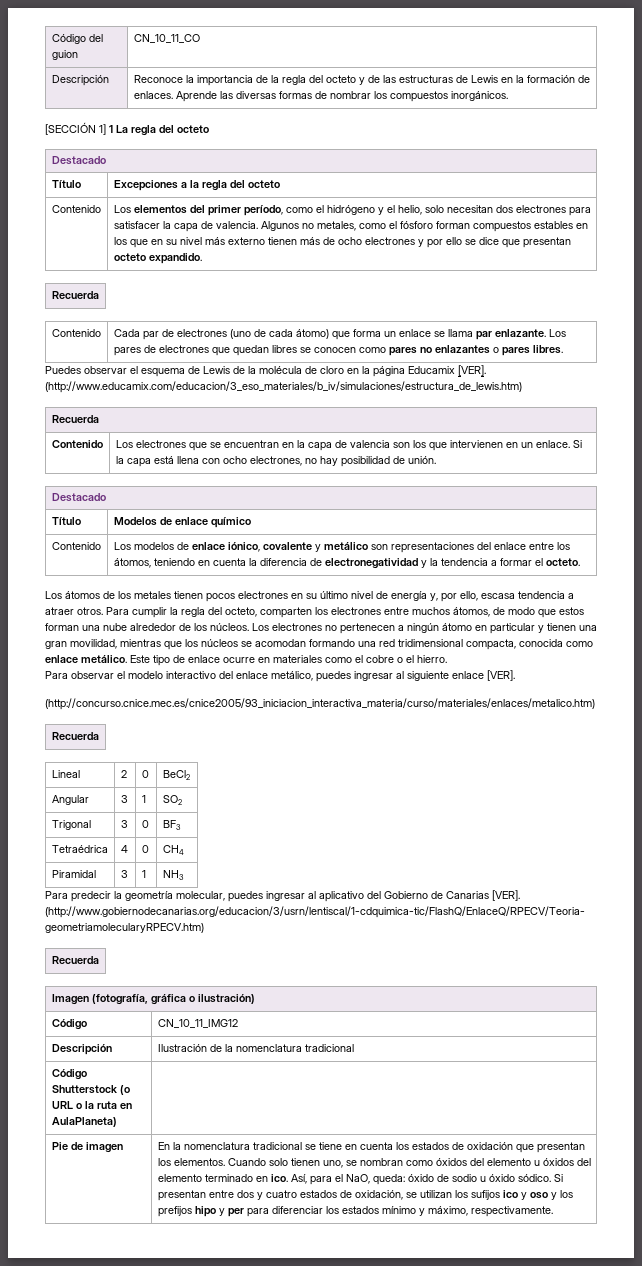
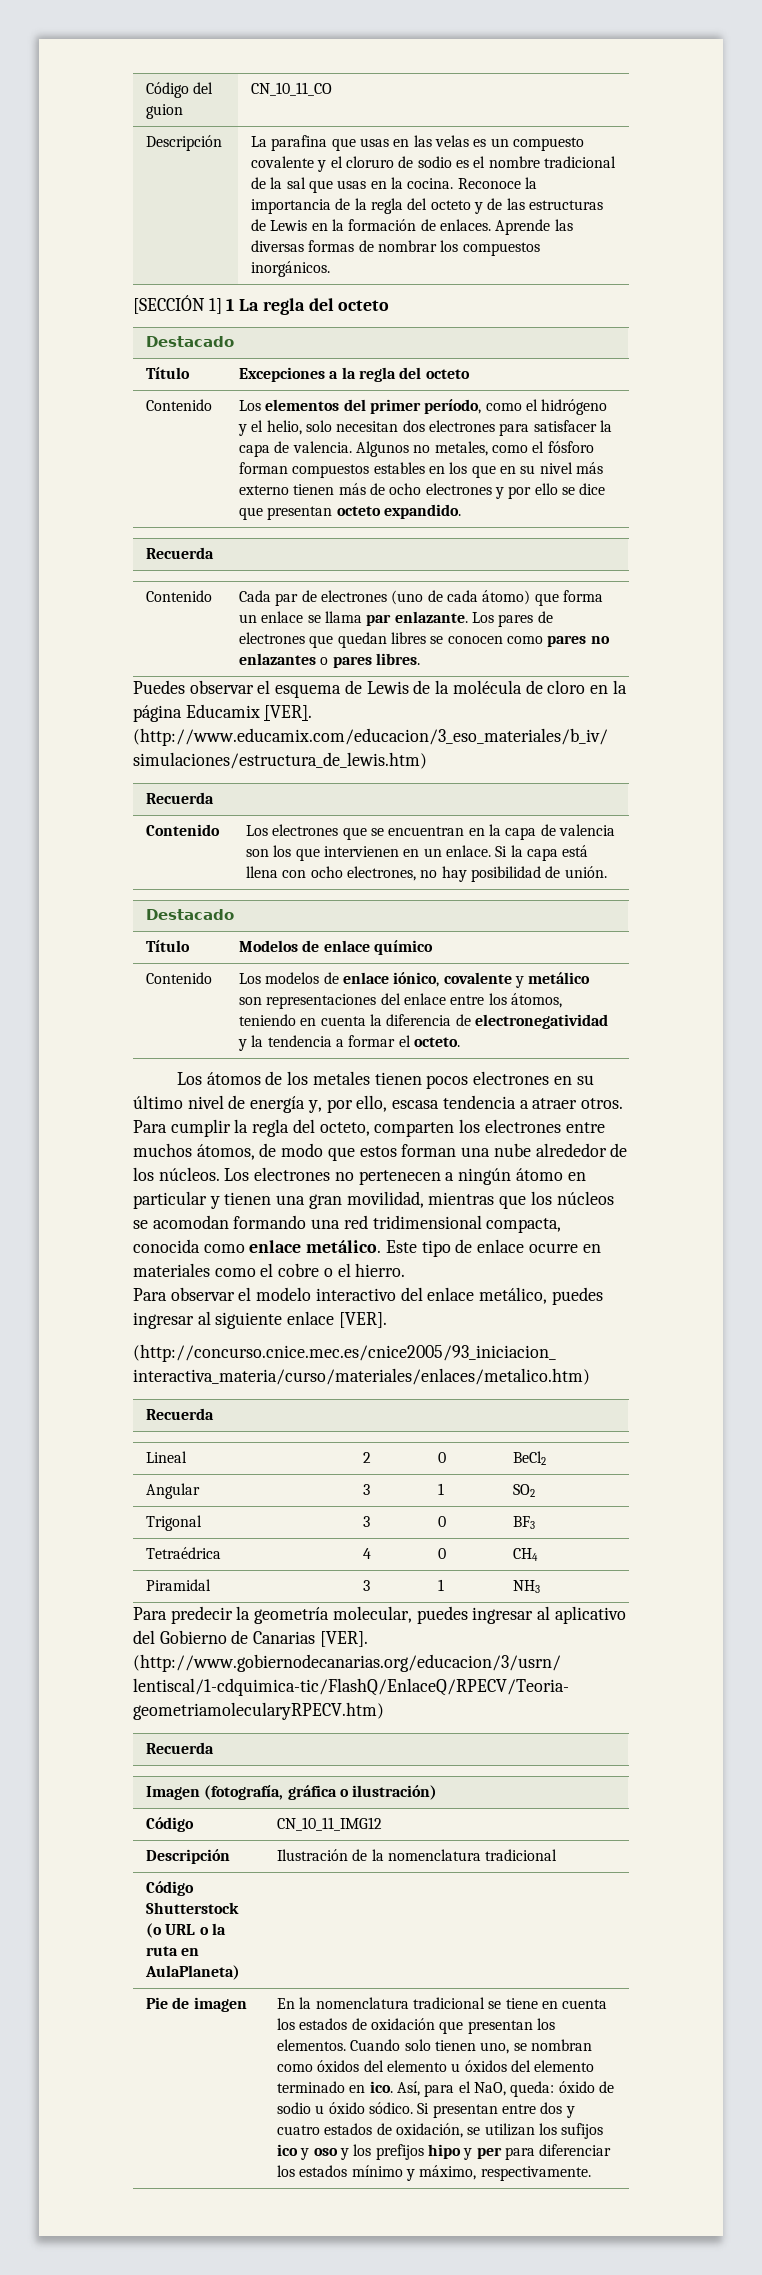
(109, 80) none -> [251,135,585,151] [251,156,617,172] [251,177,454,193] La parafina que usas en las velas es un compuesto covalente y el cloruro de sodio es el nombre tradicional de la sal que usas en la cocina.

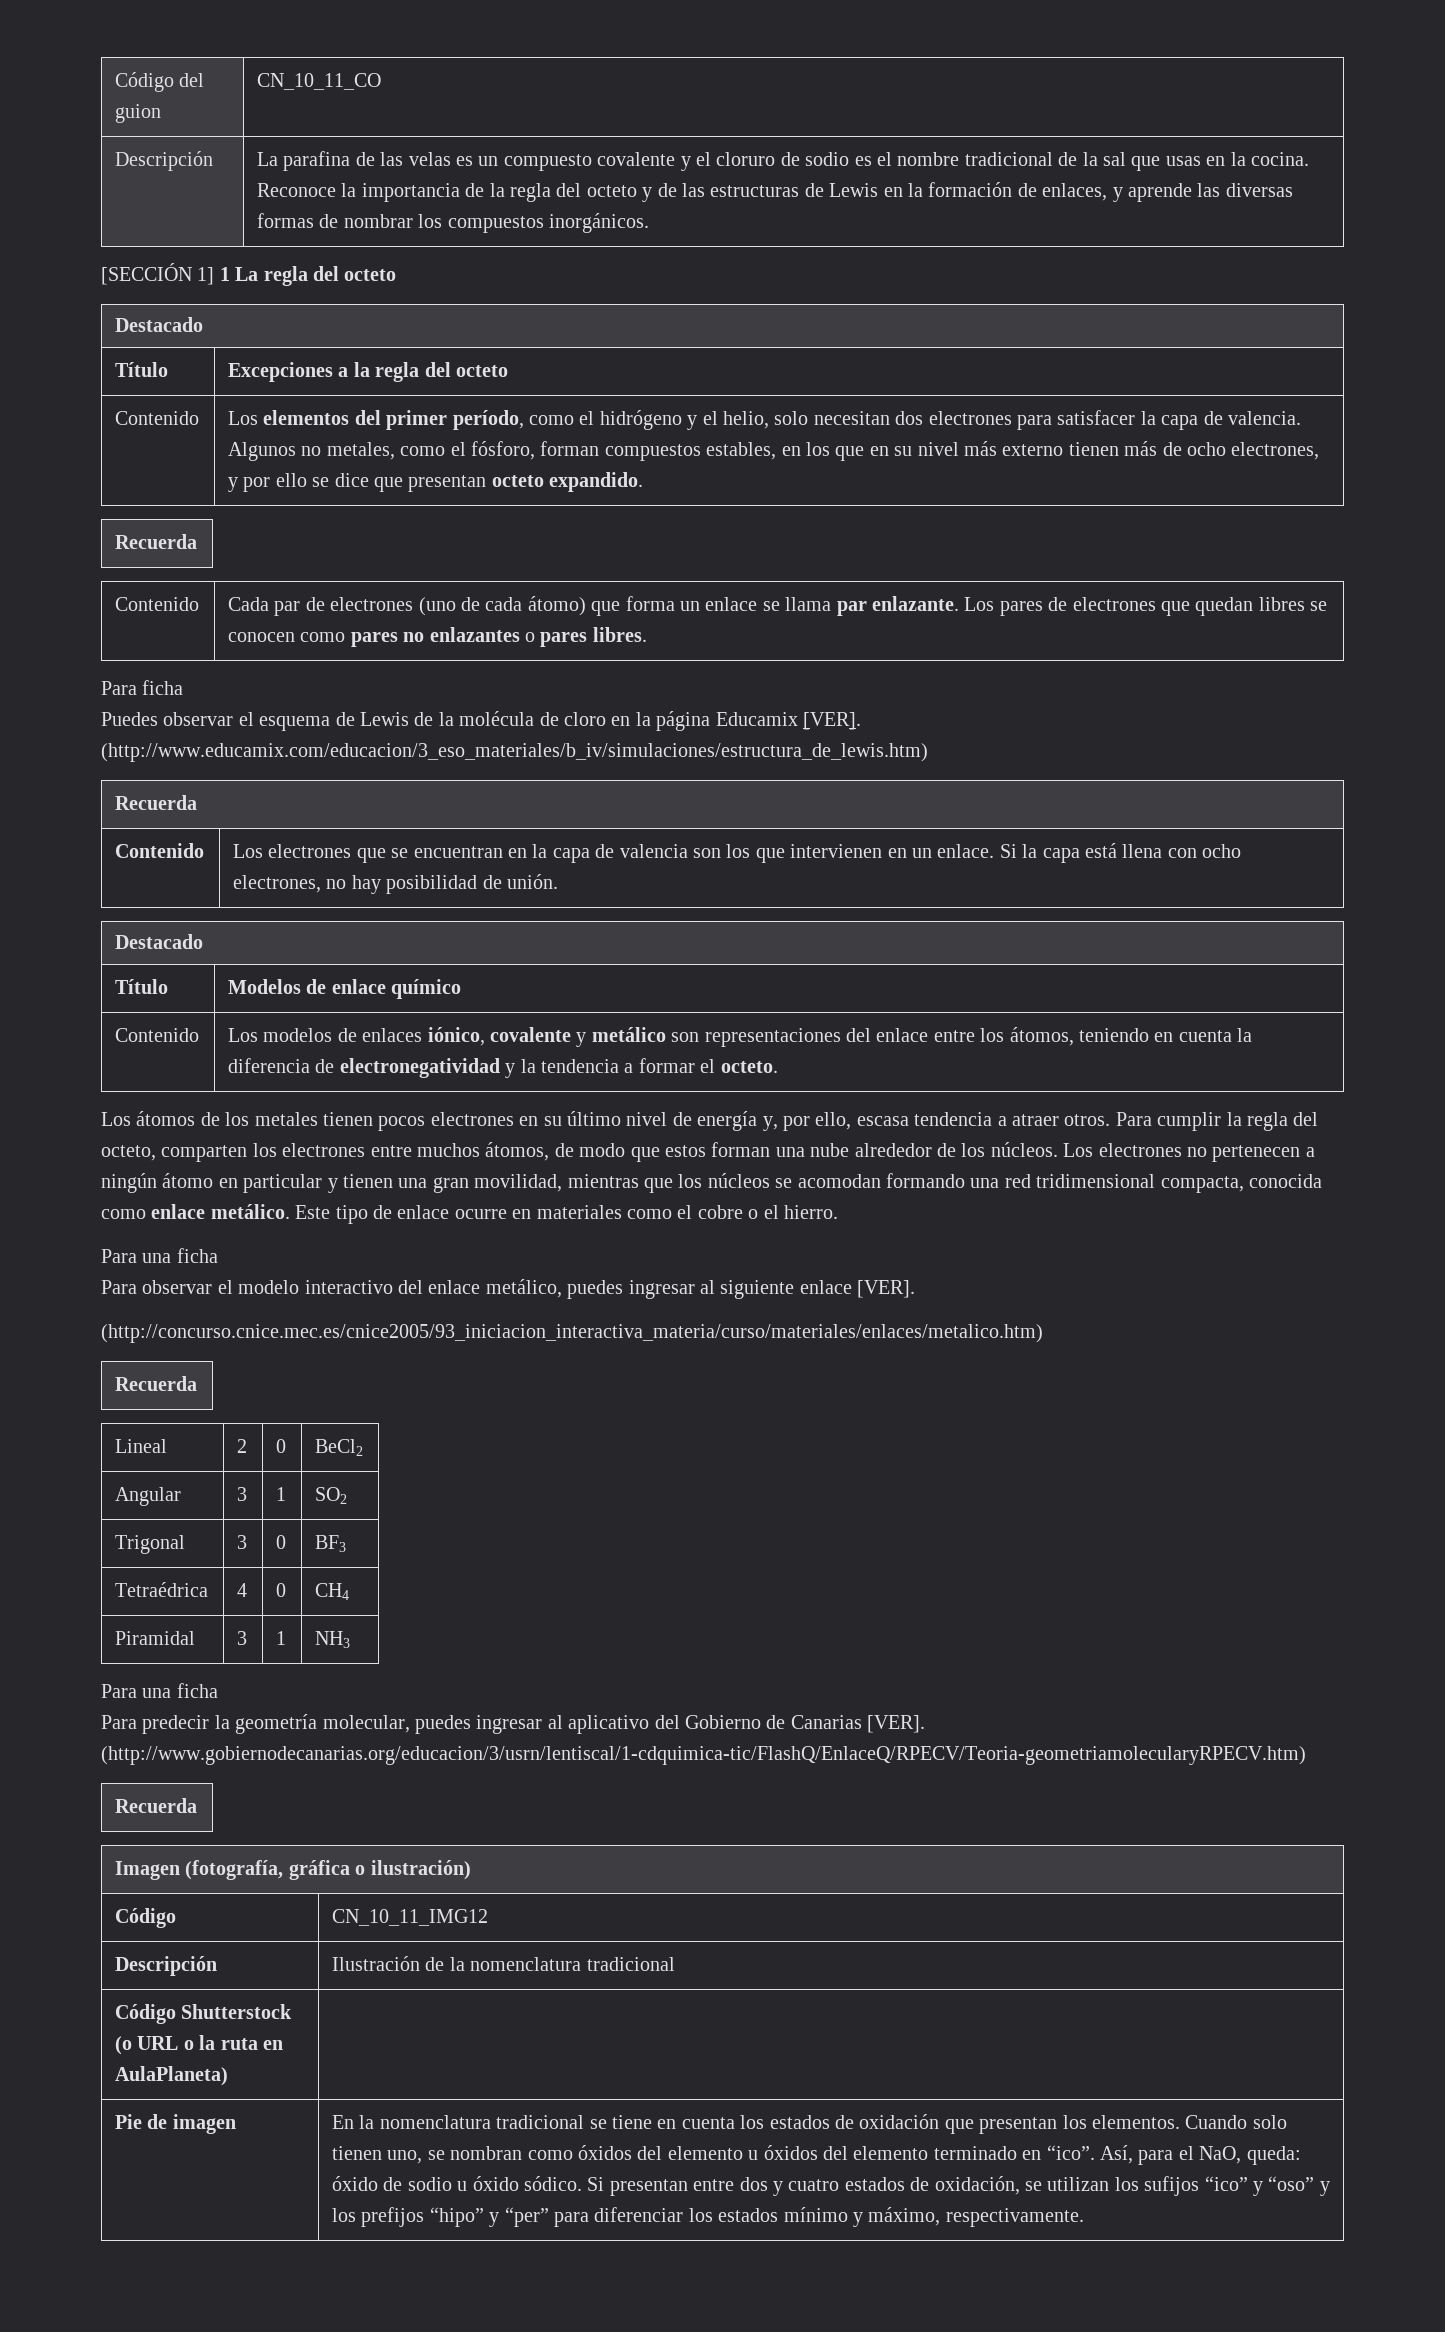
[331,138,410,151] que usas en -> [355,152,375,166] de
[440,219,551,235] enlaces. Aprende -> [1042,183,1193,202] enlaces, y aprende
[547,441,594,453] fósforo -> [471,441,536,460] fósforo,
[373,462,425,474] estables -> [706,442,777,460] estables,
[425,483,492,495] electrones -> [1231,442,1320,460] electrones,
(421, 659) none -> [101,680,184,695] // Para ficha
[343,972,390,984] enlace -> [362,1028,423,1042] enlaces
(406, 1270) none -> [101,1248,218,1263] // Para una ficha
(541, 1586) none -> [101,1683,218,1698] // Para una ficha
[369,2081,393,2093] ico. -> [1046,2145,1095,2160] “ico”.
[277,2144,502,2160] ico y oso y los prefijos hipo y per -> [1204,2176,1330,2196] [332,2207,549,2227] “ico” y “oso” y los prefijos “hipo” y “per”

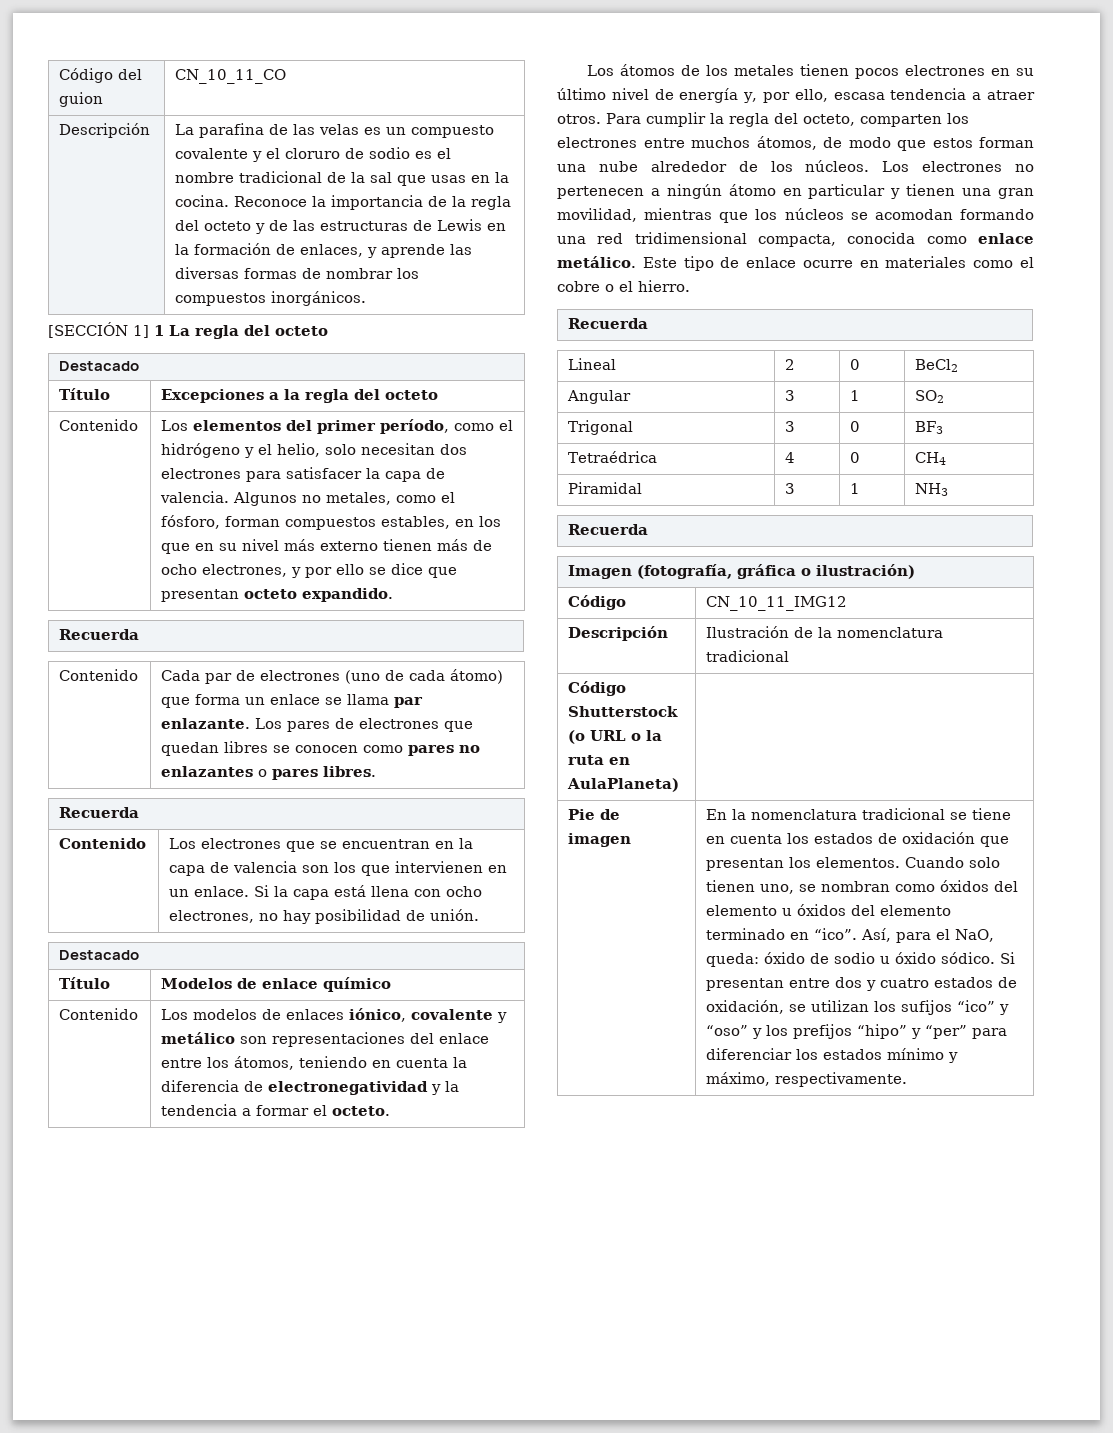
[101,680,184,695] [101,711,861,731] [101,743,928,762] // Para ficha // Puedes observar el esquema de Lewis de la molécula de cloro en la página Educamix [VER]. (http://www.educamix.com/educacion/3_eso_materiales/b_iv/simulaciones/estructura_de_lewis.htm) -> (377, 771) none
[101,1248,218,1263] [101,1279,916,1299] [101,1324,1043,1343] // Para una ficha // Para observar el modelo interactivo del enlace metálico, puedes ingresar al siguiente enlace [VER]. // (http://concurso.cnice.mec.es/cnice2005/93_iniciacion_interactiva_materia/curso/materiales/enlaces/metalico.htm) -> (690, 286) none
[101,1683,218,1698] [101,1714,926,1734] [101,1746,1306,1765] // Para una ficha // Para predecir la geometría molecular, puedes ingresar al aplicativo del Gobierno de Canarias [VER]. (http://www.gobiernodecanarias.org/educacion/3/usrn/lentiscal/1-cdquimica-tic/FlashQ/EnlaceQ/RPECV/Teoria-geometriamolecularyRPECV.htm) -> (949, 489) none

